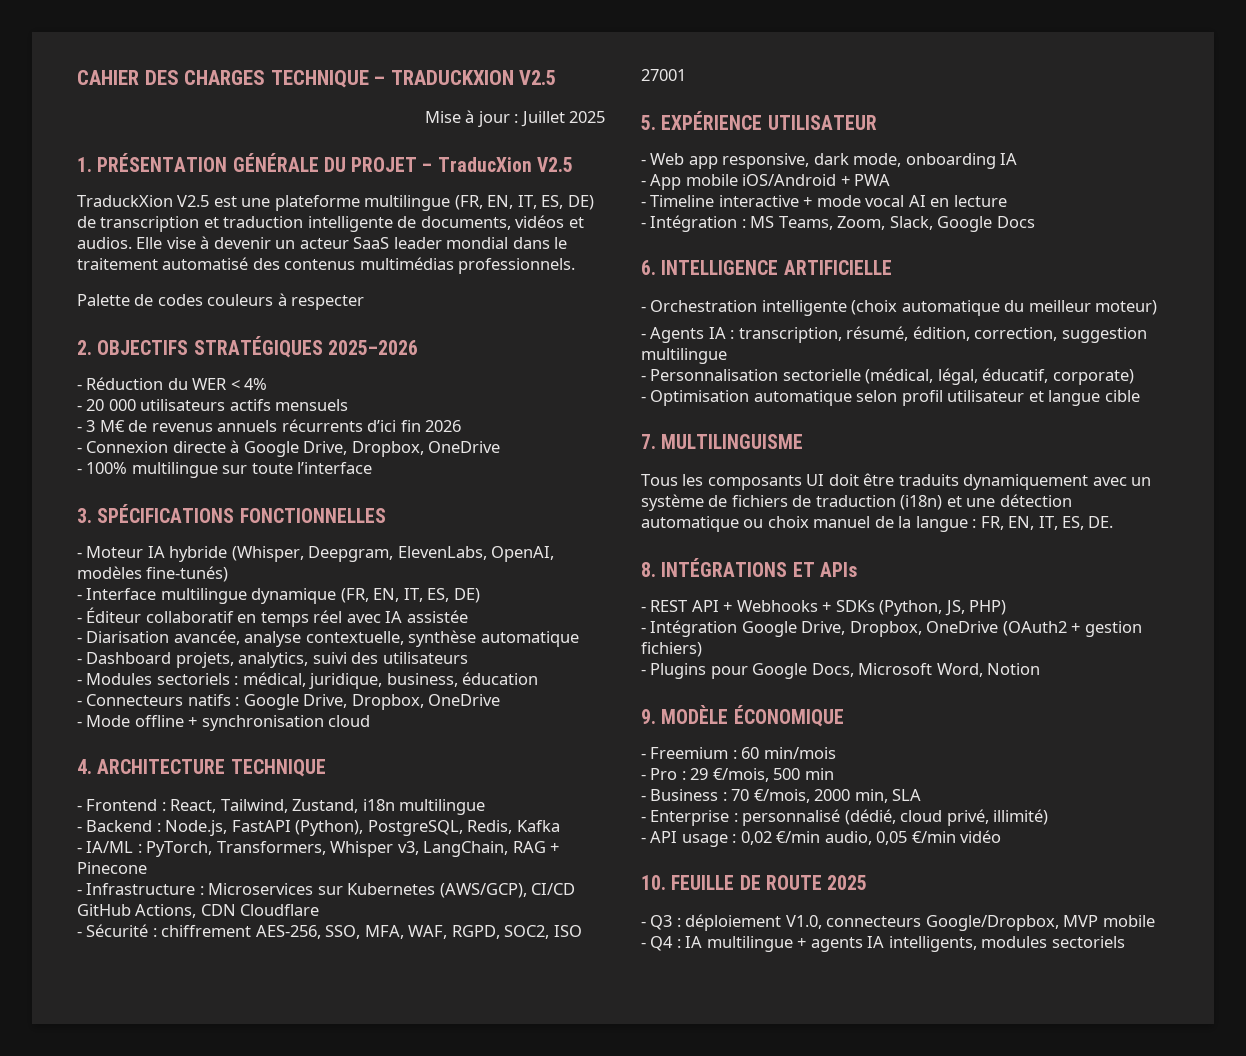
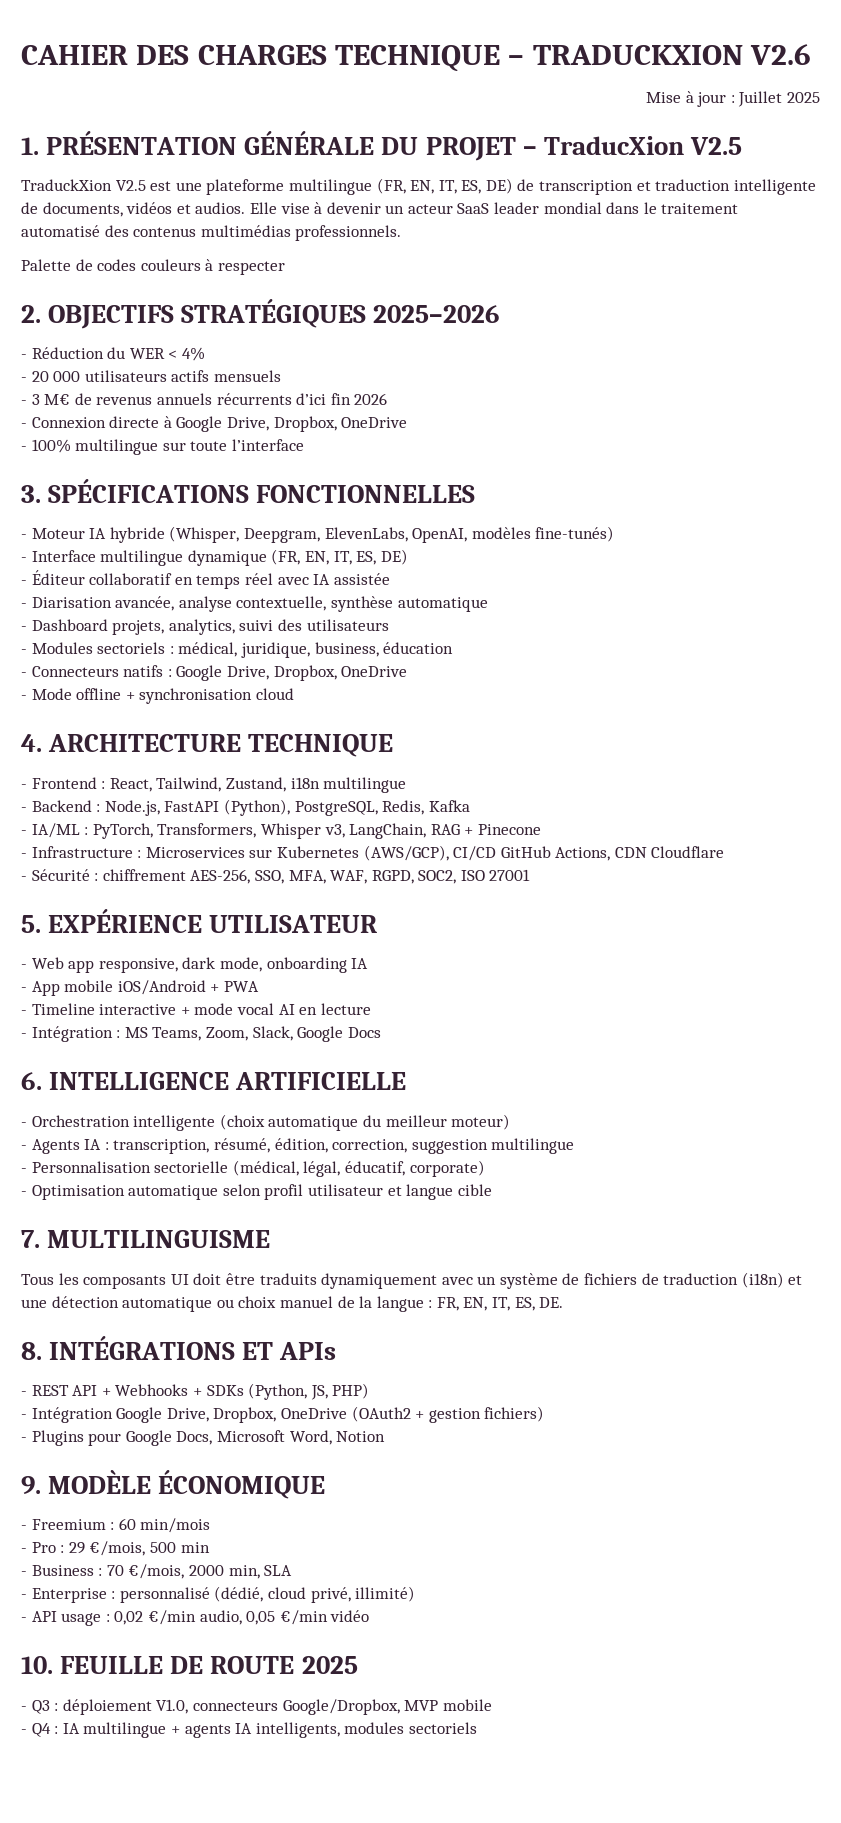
[519,70,557,85] V2.5 -> [750,44,812,65] V2.6

